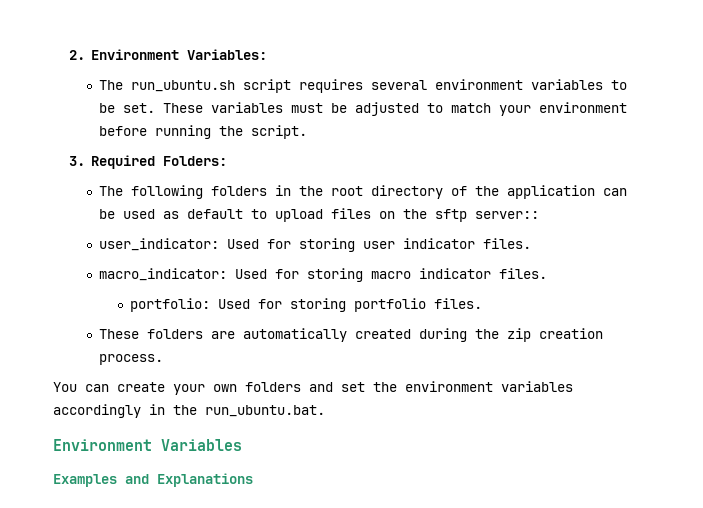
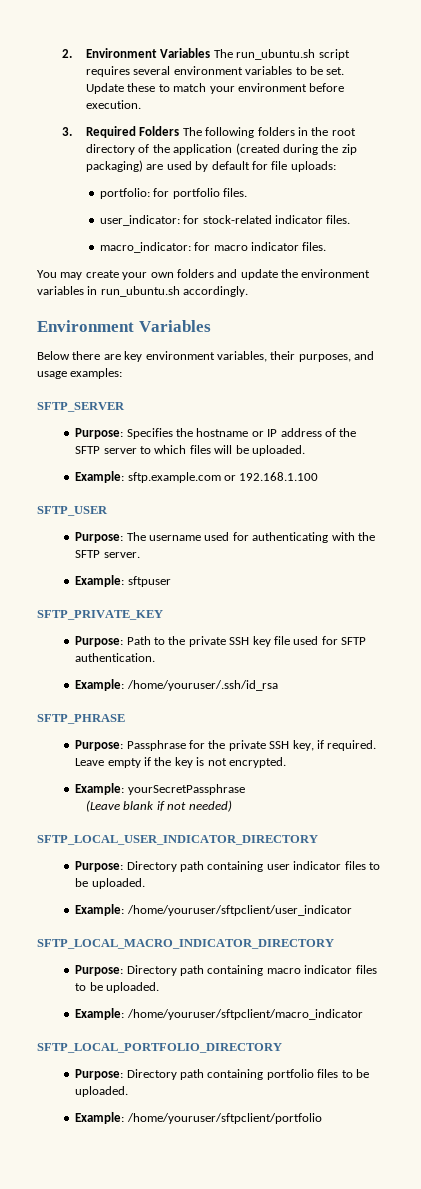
[187,49,268,60] Variables: // -> [160,48,211,58] Variables
[162,102,419,116] These variables must be adjusted -> [86,83,156,94] Update these
[154,125,307,139] running the script. -> [86,100,142,109] execution.
[163,156,228,166] Folders: // -> [139,126,180,136] Folders
[602,188,627,196] [98,208,539,222] [98,238,395,252] can be used as default to upload files on the sftp server:: // user_indicator: Used for storing user -> [235,143,357,155] [86,160,336,172] [99,188,247,199] [99,215,272,226] (created during the zip packaging) are used by default for file uploads: // portfolio: for portfolio files. // user_indicator: for stock-related
[234,268,363,282] Used for storing -> [194,242,211,251] for
[129,298,482,312] [98,328,603,342] [98,354,163,365] // portfolio: Used for storing portfolio files. // These folders are automatically created during the zip creation process. -> (327, 246) none
[85,384,109,392] can -> [60,272,83,280] may
[341,382,365,392] set -> [240,269,278,280] update
[53,404,325,418] [53,439,242,451] [53,473,253,487] accordingly in the run_ubuntu.bat. // Environment Variables // Examples and Explanations -> [87,286,249,297] [37,320,211,332] [37,351,374,362] [37,368,123,379] [37,402,125,412] [75,428,357,439] [75,445,305,456] [75,471,319,483] [37,506,108,516] [75,532,375,543] [75,550,140,558] [75,575,171,587] [37,610,163,620] [75,636,367,647] [75,653,156,662] [75,679,278,691] [37,714,125,724] [75,740,377,751] [75,757,286,768] [75,783,245,795] [86,800,232,812] [37,835,318,845] [75,861,380,872] [75,878,145,889] [75,904,352,916] [37,939,334,949] [75,965,377,976] [75,982,160,993] [75,1008,363,1020] [37,1043,282,1053] [75,1069,369,1080] [75,1086,129,1097] [75,1112,322,1124] in run_ubuntu.sh accordingly. // Environment Variables // Below there are key environment variables, their purposes, and usage examples: // SFTP_SERVER // Purpose: Specifies the hostname or IP address of the SFTP server to which files will be uploaded. // Example: sftp.example.com or 192.168.1.100 // SFTP_USER // Purpose: The username used for authenticating with the SFTP server. // Example: sftpuser // SFTP_PRIVATE_KEY // Purpose: Path to the private SSH key file used for SFTP authentication. // Example: /home/youruser/.ssh/id_rsa // SFTP_PHRASE // Purpose: Passphrase for the private SSH key, if required. Leave empty if the key is not encrypted. // Example: yourSecretPassphrase // (Leave blank if not needed) // SFTP_LOCAL_USER_INDICATOR_DIRECTORY // Purpose: Directory path containing user indicator files to be uploaded. // Example: /home/youruser/sftpclient/user_indicator // SFTP_LOCAL_MACRO_INDICATOR_DIRECTORY // Purpose: Directory path containing macro indicator files to be uploaded. // Example: /home/youruser/sftpclient/macro_indicator // SFTP_LOCAL_PORTFOLIO_DIRECTORY // Purpose: Directory path containing portfolio files to be uploaded. // Example: /home/youruser/sftpclient/portfolio

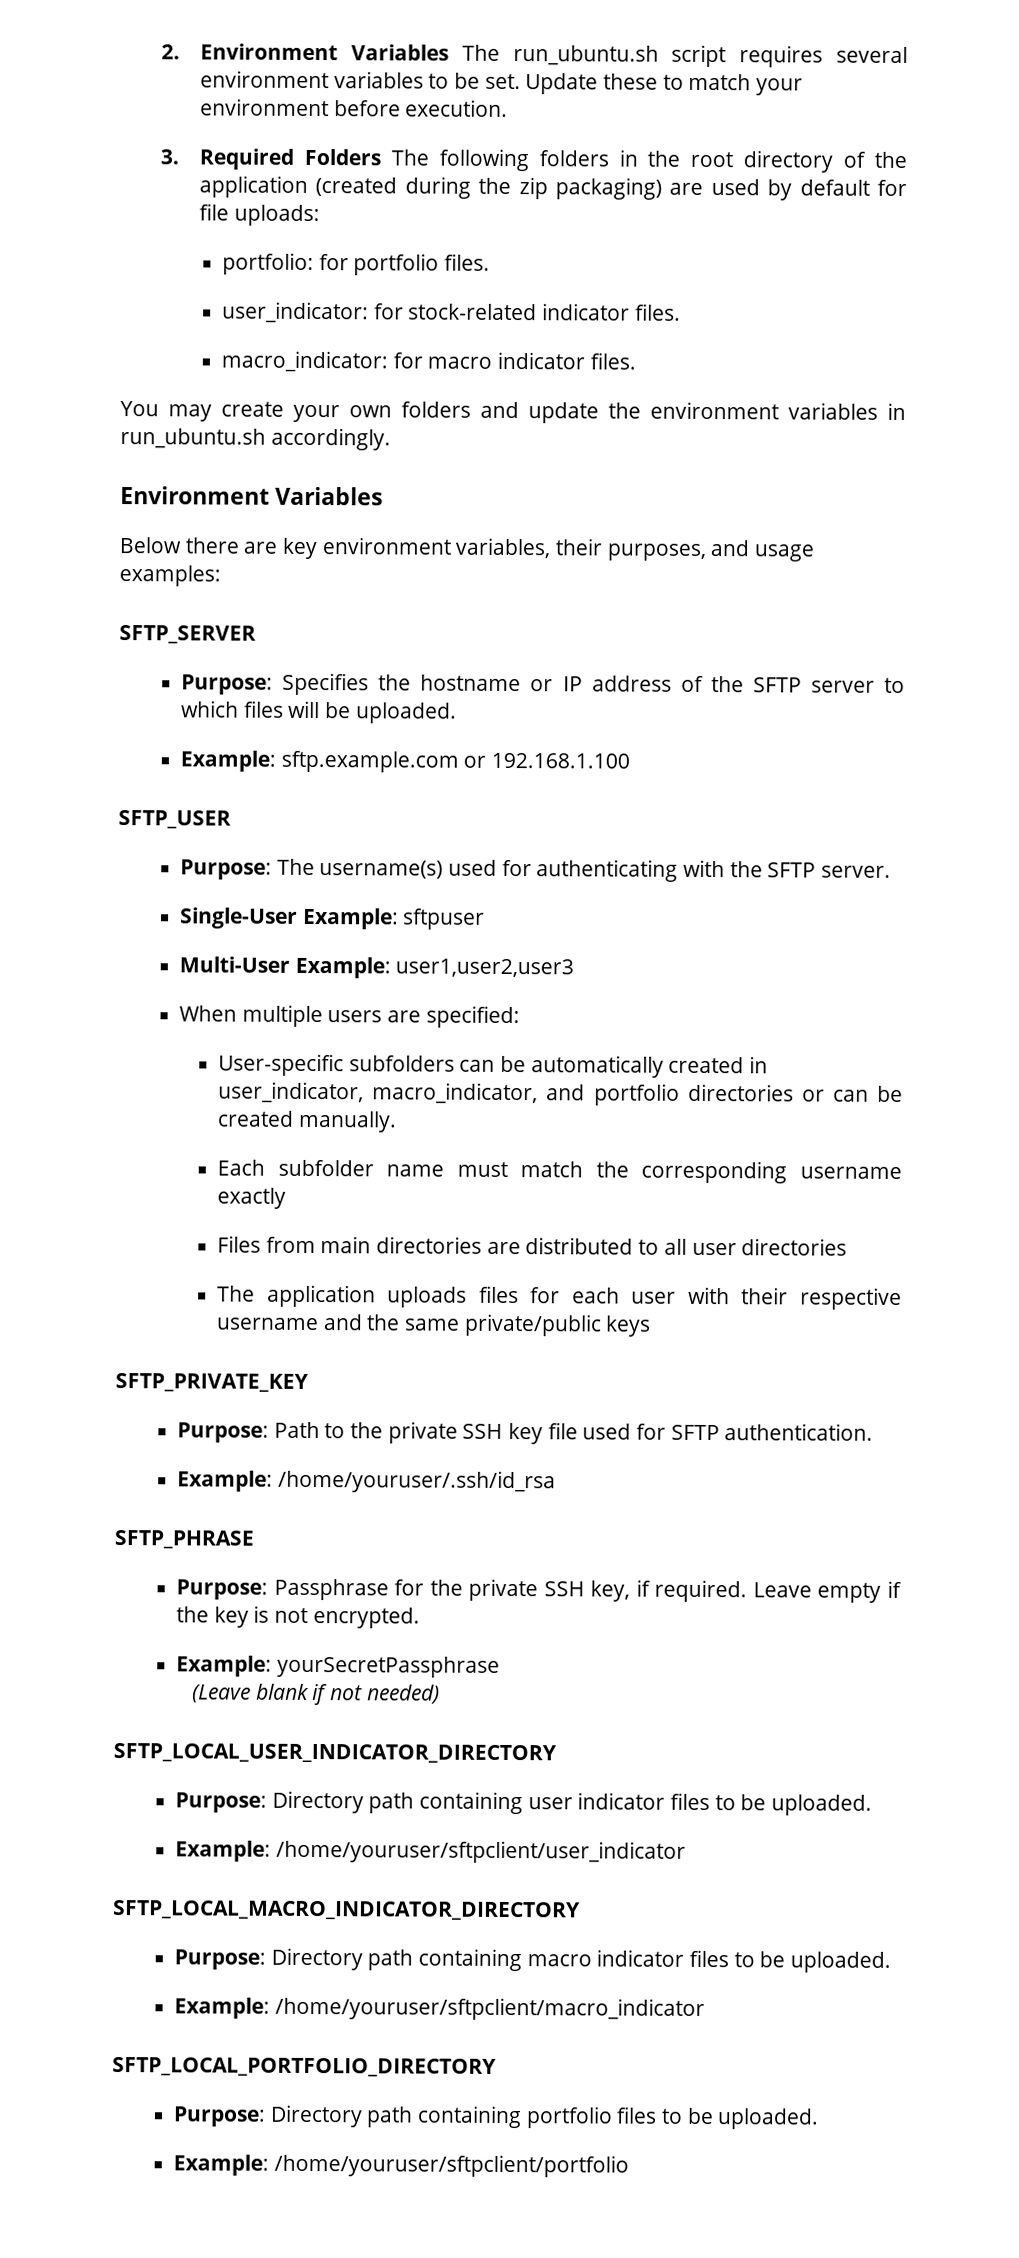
[149,535,202,541] username -> [319,860,444,879] username(s)
(140, 555) none -> [180,907,299,929] Single-User
(171, 581) none -> [179,956,575,979] [179,1004,520,1029] [218,1053,769,1078] [218,1081,903,1106] [218,1110,397,1133] [217,1159,902,1184] [217,1187,287,1209] [217,1235,848,1256] [217,1284,903,1310] [216,1313,652,1337] // Multi-User Example: user1,user2,user3 // When multiple users are specified: // User-specific subfolders can be automatically created in user_indicator, macro_indicator, and portfolio directories or can be created manually. // Each subfolder name must match the corresponding username exactly // Files from main directories are distributed to all user directories // The application uploads files for each user with their respective username and the same private/public keys

